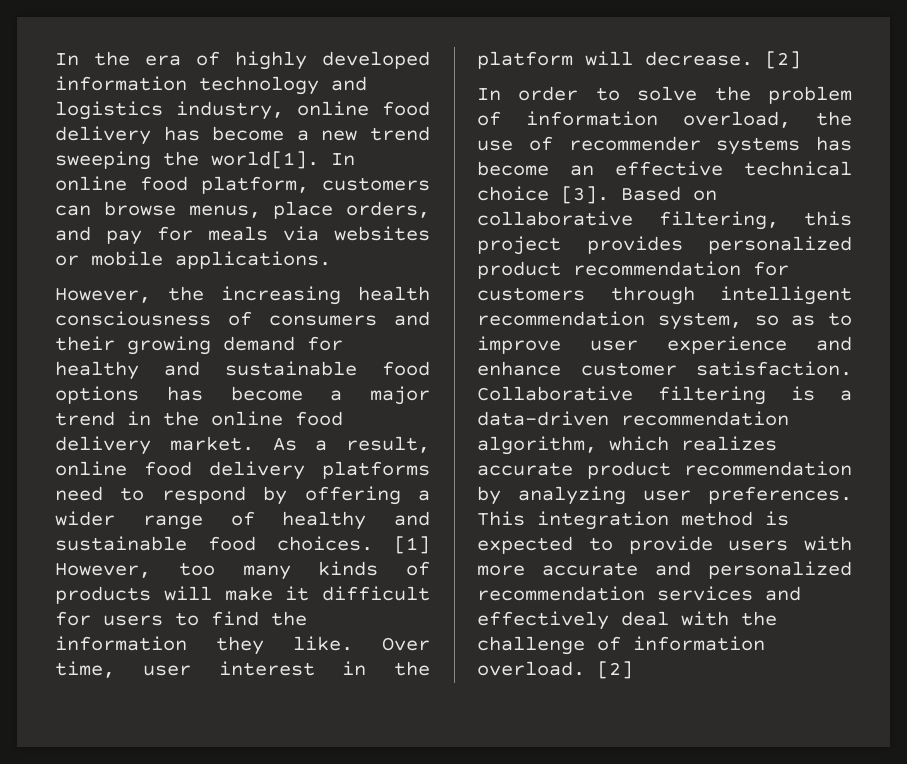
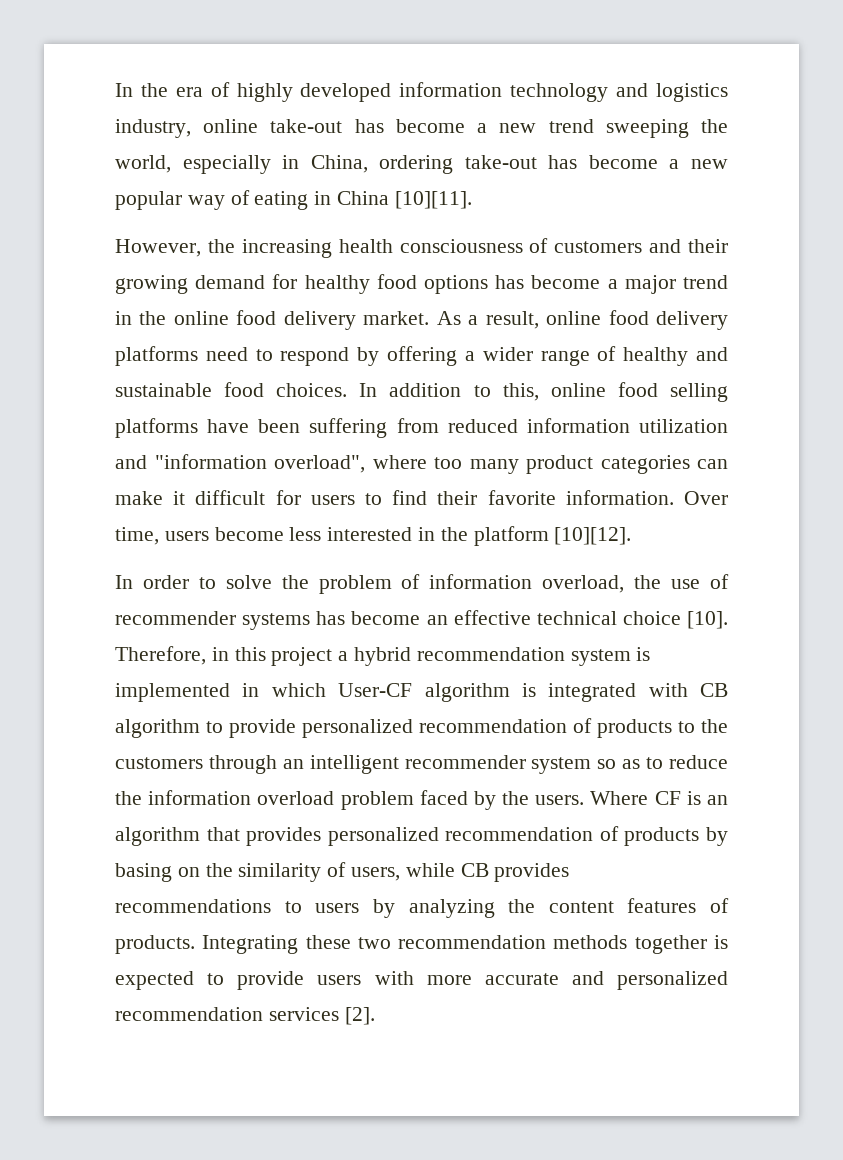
[382,101,430,116] [55,126,151,145] food delivery -> [270,119,343,133] take-out
[211,151,355,169] [55,176,430,194] [55,201,430,219] [55,226,430,245] [55,251,331,269] world[1]. In online food platform, customers can browse menus, place orders, and pay for meals via websites or mobile applications. -> [115,155,728,174] [115,190,472,210] world, especially in China, ordering take-out has become a new popular way of eating in China [10][11].
[269,315,377,326] consumers -> [554,241,643,253] customers
[164,361,357,376] and sustainable -> (370, 284) none
[394,536,430,554] [55,561,430,580] [55,586,212,604] [1] However, too many kinds of products will -> [359,382,728,402] [115,418,728,438] [115,454,728,474] In addition to this, online food selling platforms have been suffering from reduced information utilization and "information overload", where too many product categories can
[271,611,307,626] [55,636,430,655] [55,661,430,678] [477,51,801,69] the information they like. Over time, user interest in the platform will decrease. [2] -> [437,490,728,505] [115,526,632,546] their favorite information. Over time, users become less interested in the platform [10][12].
[561,186,717,204] [477,211,852,230] [477,236,852,255] [477,261,789,279] [477,286,852,305] [477,311,852,330] [477,336,852,354] [477,361,852,376] [477,386,852,405] [477,411,789,426] [477,436,777,455] [477,461,852,479] [477,486,852,505] [477,511,753,530] [3]. Based on collaborative filtering, this project provides personalized product recommendation for customers through intelligent recommendation system, so as to improve user experience and enhance customer satisfaction. Collaborative filtering is a data-driven recommendation algorithm, which realizes accurate product recommendation by analyzing user preferences. This integration method -> [687,611,728,629] [115,646,651,666] [115,683,728,702] [115,718,728,738] [115,755,729,774] [115,790,728,810] [115,826,728,846] [115,862,570,882] [115,898,729,918] [115,935,707,954] [10]. Therefore, in this project a hybrid recommendation system is implemented in which User-CF algorithm is integrated with CB algorithm to provide personalized recommendation of products to the customers through an intelligent recommender system so as to reduce the information overload problem faced by the users. Where CF is an algorithm that provides personalized recommendation of products by basing on the similarity of users, while CB provides recommendations to users by analyzing the content features of products. Integrating these two recommendation methods together
[765,586,801,601] [477,611,777,630] [477,636,765,655] [477,661,633,679] and effectively deal with the challenge of information overload. [2] -> [344,1007,375,1025] [2].

